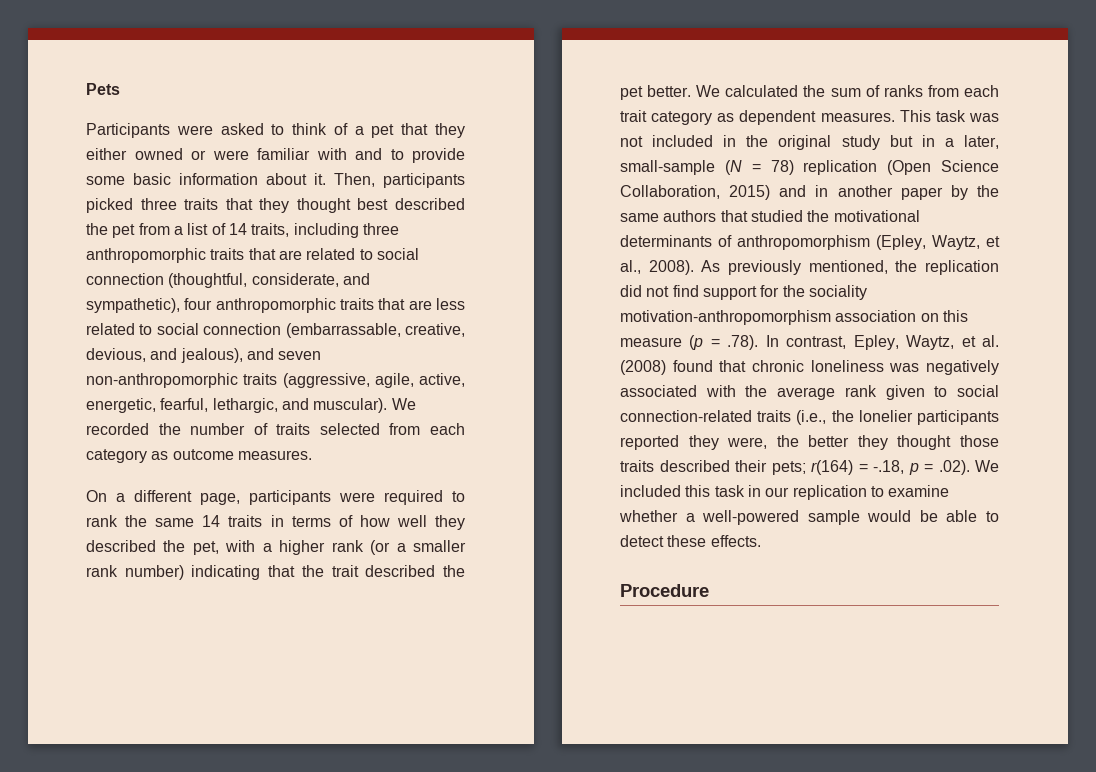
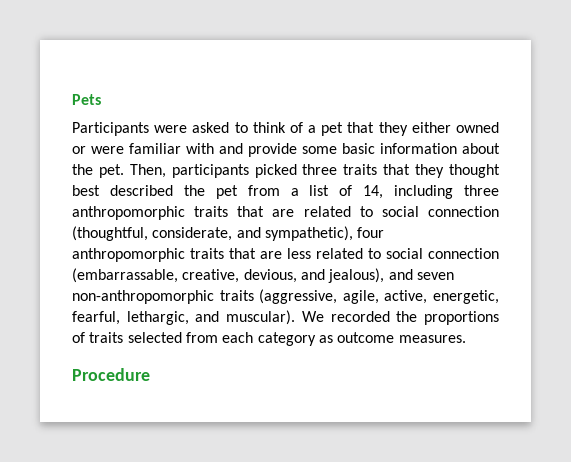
[390,149,404,160] to -> (243, 148) none
[314,173,326,185] it. -> [72,164,124,178] the pet.
[228,223,290,237] 14 traits, -> [363,185,384,199] 14,
[190,423,246,435] number -> [424,311,500,325] proportions
[86,490,465,505] [86,515,466,530] [86,540,467,555] [86,565,466,580] [620,85,999,100] [620,110,999,125] [620,135,999,150] [620,160,999,175] [620,185,999,200] [620,210,920,222] [620,235,1000,250] [620,260,999,275] [620,285,867,300] [620,310,968,325] [620,335,999,350] [620,360,1000,375] [620,385,999,400] [620,410,999,425] [620,435,999,450] [620,460,999,475] [620,485,950,500] [619,510,999,525] [620,535,761,547] // On a different page, participants were required to rank the same 14 traits in terms of how well they described the pet, with a higher rank (or a smaller rank number) indicating that the trait described the pet better. We calculated the sum of ranks from each trait category as dependent measures. This task was not included in the original study but in a later, small-sample (N = 78) replication (Open Science Collaboration, 2015) and in another paper by the same authors that studied the motivational determinants of anthropomorphism (Epley, Waytz, et al., 2008). As previously mentioned, the replication did not find support for the sociality motivation-anthropomorphism association on this measure (p = .78). In contrast, Epley, Waytz, et al. (2008) found that chronic loneliness was negatively associated with the average rank given to social connection-related traits (i.e., the lonelier participants reported they were, the better they thought those traits described their pets; r(164) = -.18, p = .02). We included this task in our replication to examine whether a well-powered sample would be able to detect these effects. -> (466, 339) none

